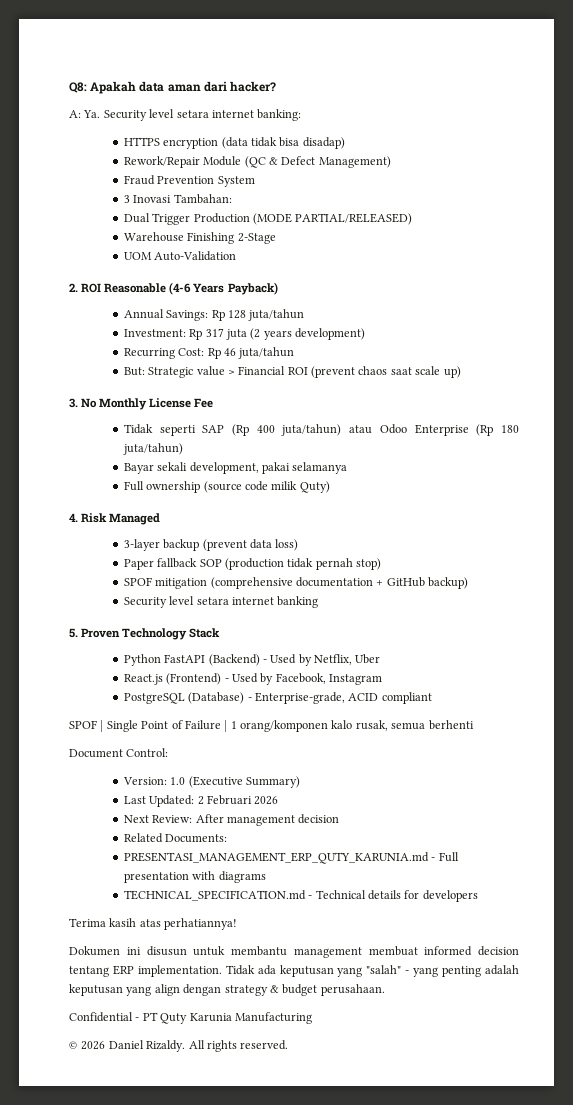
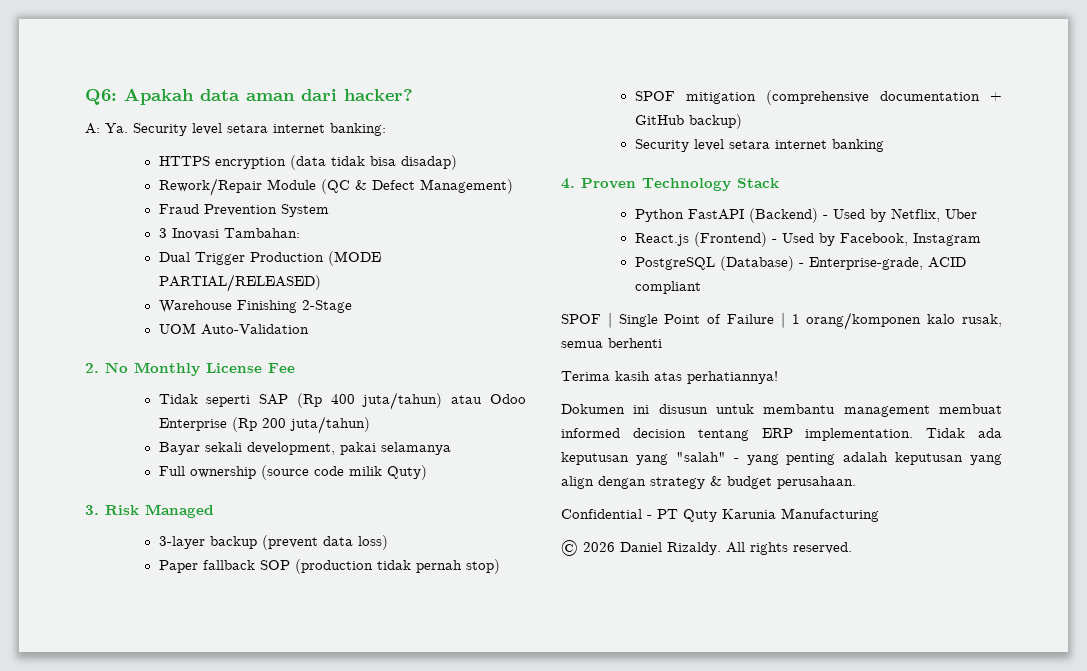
[69,82,87,93] Q8: -> [85,89,117,105] Q6:
[81,282,278,295] [123,309,305,321] [123,328,366,340] [123,347,295,359] [123,366,461,378] [69,398,78,408] ROI Reasonable (4-6 Years Payback) // Annual Savings: Rp 128 juta/tahun // Investment: Rp 317 juta (2 years development) // Recurring Cost: Rp 46 juta/tahun // But: Strategic value > Financial ROI (prevent chaos saat scale up) // 3. -> (99, 368) none
[500,425,519,433] 180 -> [261,418,286,428] 200
[69,513,78,522] 4. -> [85,505,99,515] 3.
[69,628,78,638] 5. -> [561,178,575,189] 4.
[69,748,169,758] [122,776,300,788] [123,795,279,807] [123,814,340,826] [123,833,228,843] [123,852,459,864] [123,871,266,883] [123,890,478,902] // Document Control: // Version: 1.0 (Executive Summary) // Last Updated: 2 Februari 2026 // Next Review: After management decision // Related Documents: // PRESENTASI_MANAGEMENT_ERP_QUTY_KARUNIA.md - Full presentation with diagrams // TECHNICAL_SPECIFICATION.md - Technical details for developers -> (662, 343) none

